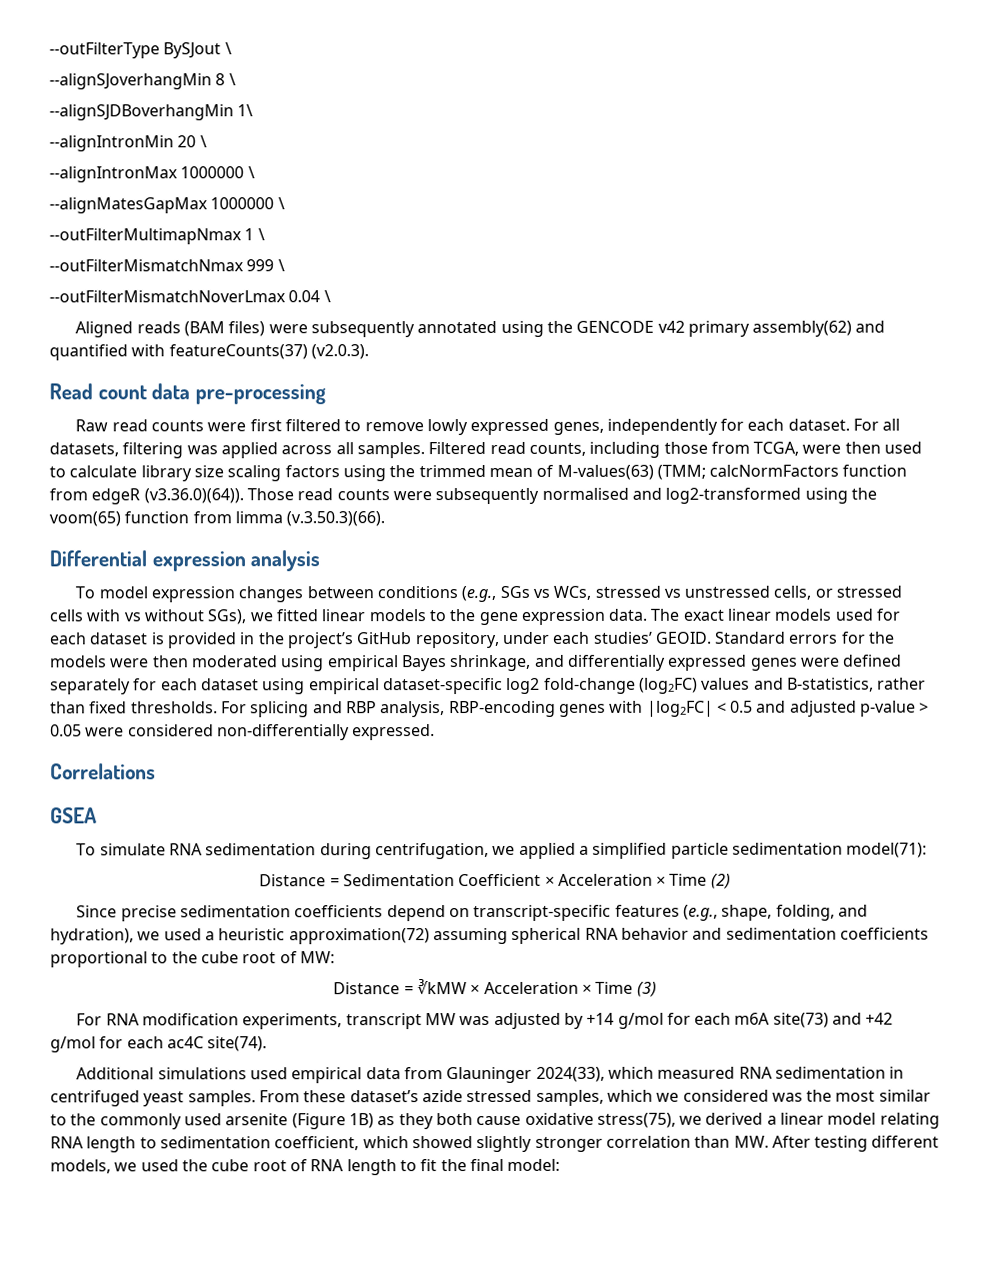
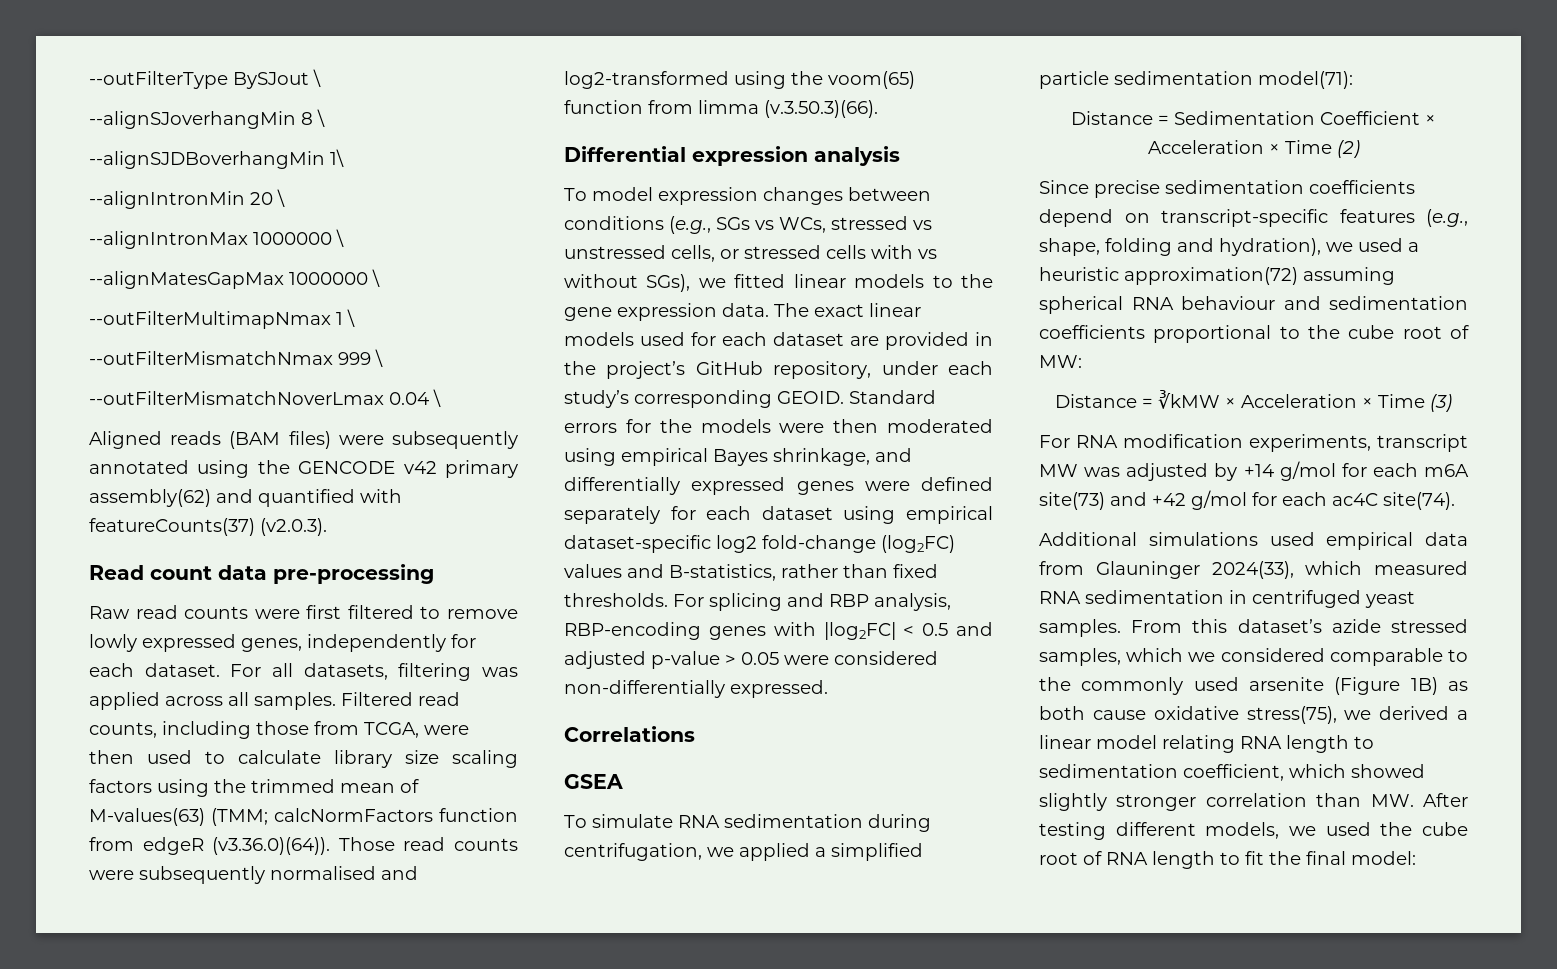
[150,632,165,645] is -> [850,336,879,346] are
[592,631,653,644] studies’ -> [564,390,772,408] study’s corresponding
[775,904,835,921] folding, -> [1105,238,1172,256] folding
[620,927,689,940] behavior -> [1181,296,1275,310] behaviour
[303,1090,347,1103] these -> [1192,619,1228,633] this
[771,1089,931,1102] was the most similar -> [1329,648,1443,666] comparable
[398,1113,434,1130] they -> (1468, 686) none

